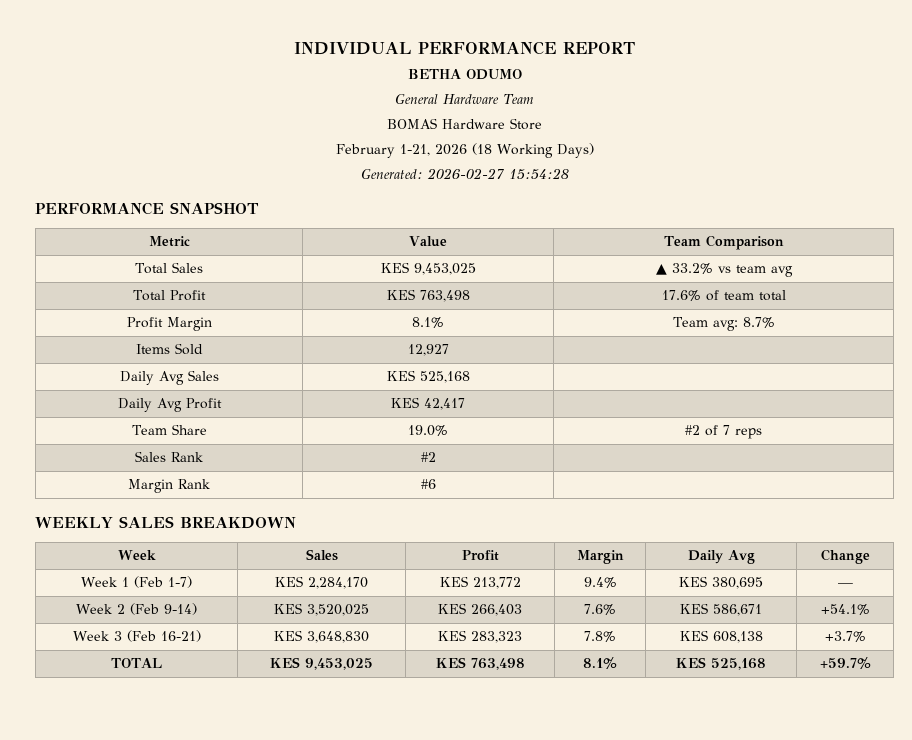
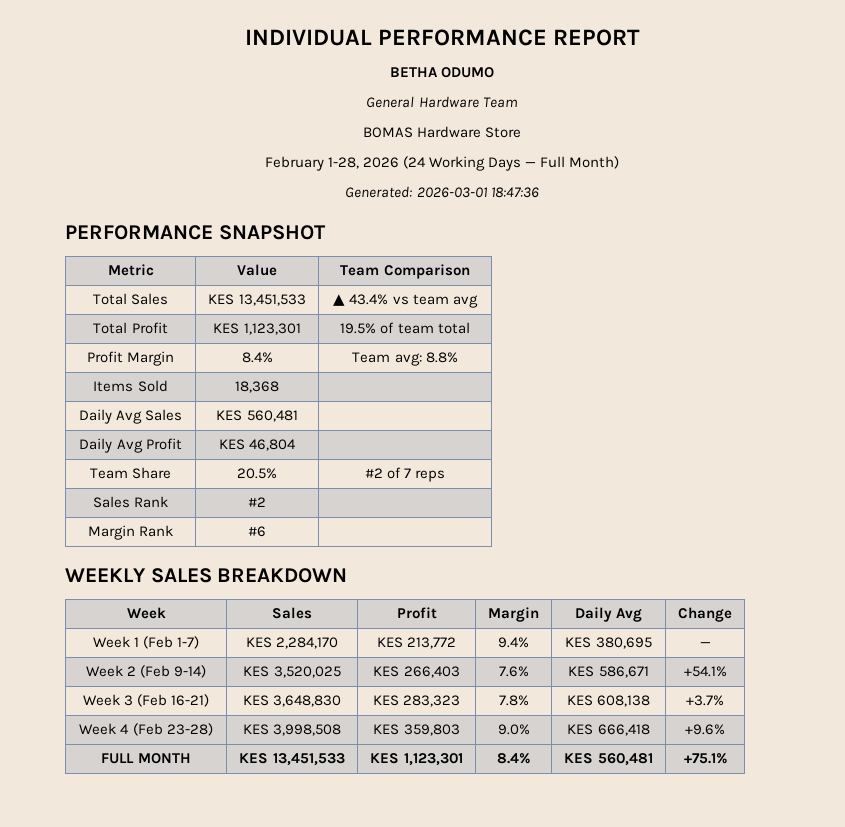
[399,143,594,158] 1-21, 2026 (18 Working Days) -> [327,156,620,171] 1-28, 2026 (24 Working Days — Full Month)
[426,168,569,180] 2026-02-27 15:54:28 -> [416,187,539,198] 2026-03-01 18:47:36
[413,263,476,275] 9,453,025 -> [238,294,306,306] 13,451,533
[671,263,713,274] 33.2% -> [349,294,389,305] 43.4%
[419,290,470,302] [661,290,701,301] 763,498 | 17.6% -> [243,323,301,335] [340,323,377,334] 1,123,301 | 19.5%
[412,317,444,328] 8.1% -> [241,352,273,363] 8.4%
[742,317,775,328] 8.7% -> [425,352,458,363] 8.8%
[407,344,449,356] 12,927 -> [235,381,279,393] 18,368
[419,371,470,383] 525,168 -> [246,410,298,422] 560,481
[424,398,465,410] 42,417 -> [249,439,297,451] 46,804
[408,425,448,436] 19.0% -> [237,468,277,479] 20.5%
[111,658,162,668] [270,657,373,670] [435,657,525,670] [583,657,617,669] [676,657,766,670] [819,657,871,669] TOTAL | KES 9,453,025 | KES 763,498 | 8.1% | KES 525,168 | +59.7% -> [79,723,213,736] [242,724,342,736] [373,724,460,736] [497,724,530,735] [567,724,650,736] [685,724,725,735] [101,753,191,764] [239,753,345,766] [370,753,463,766] [497,753,530,764] [564,753,653,766] [683,753,727,764] Week 4 (Feb 23-28) | KES 3,998,508 | KES 359,803 | 9.0% | KES 666,418 | +9.6% // FULL MONTH | KES 13,451,533 | KES 1,123,301 | 8.4% | KES 560,481 | +75.1%

